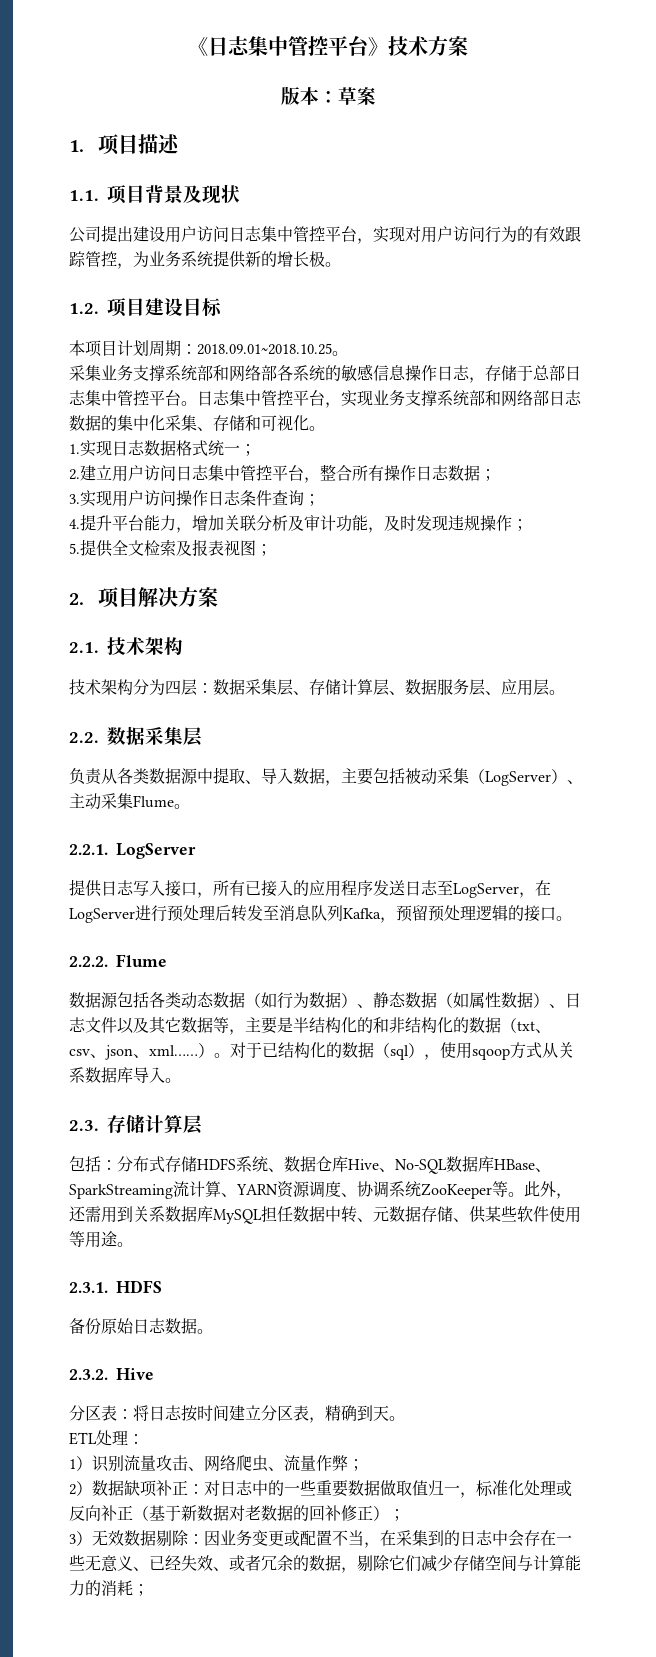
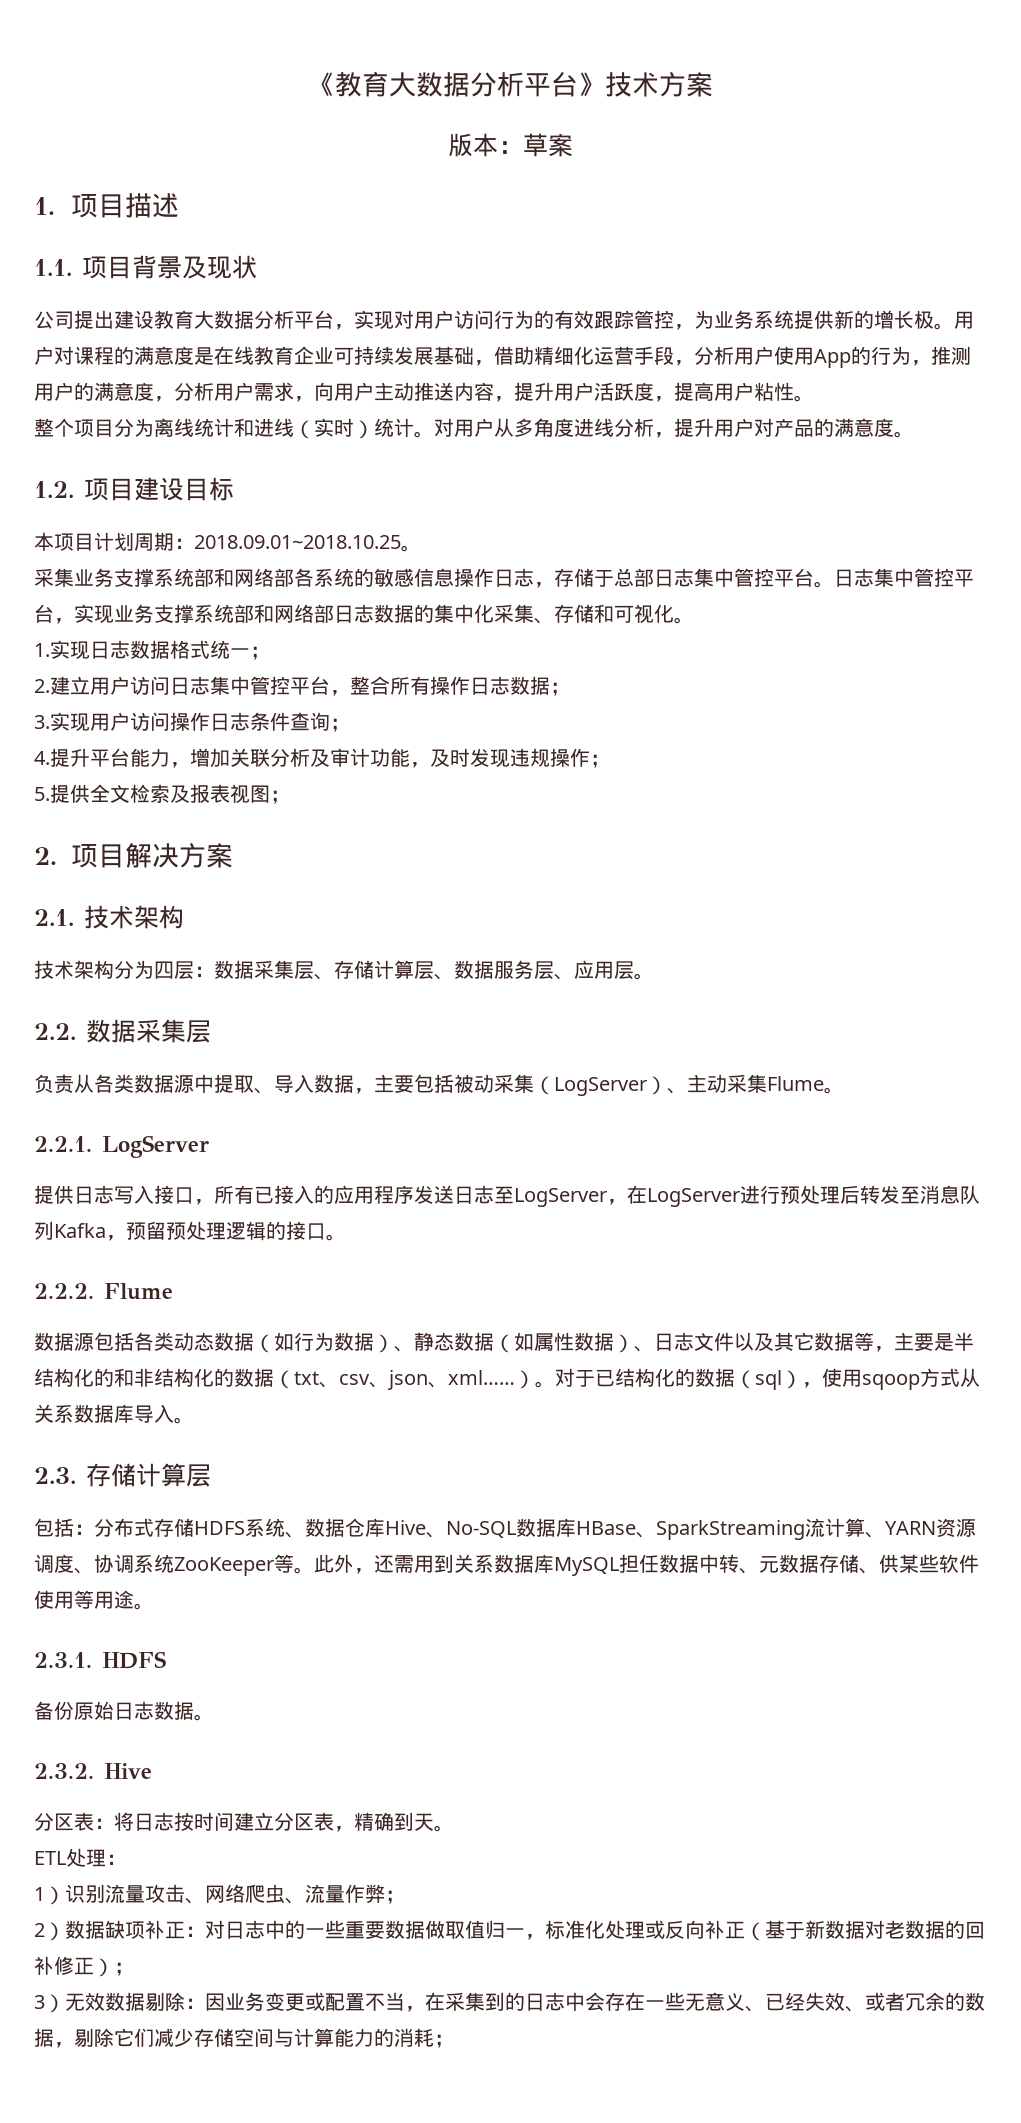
[208,36,328,56] 日志集中管控 -> [335,71,524,97] 教育大数据分析
[165,226,325,243] 用户访问日志集中管控 -> [154,310,294,329] 教育大数据分析
(341, 264) none -> [954,311,974,329] [34,346,971,368] [34,382,814,402] [34,418,914,439] 用户对课程的满意度是在线教育企业可持续发展基础，借助精细化运营手段，分析用户使用App的行为，推测用户的满意度，分析用户需求，向用户主动推送内容，提升用户活跃度，提高用户粘性。 // 整个项目分为离线统计和进线（实时）统计。对用户从多角度进线分析，提升用户对产品的满意度。

